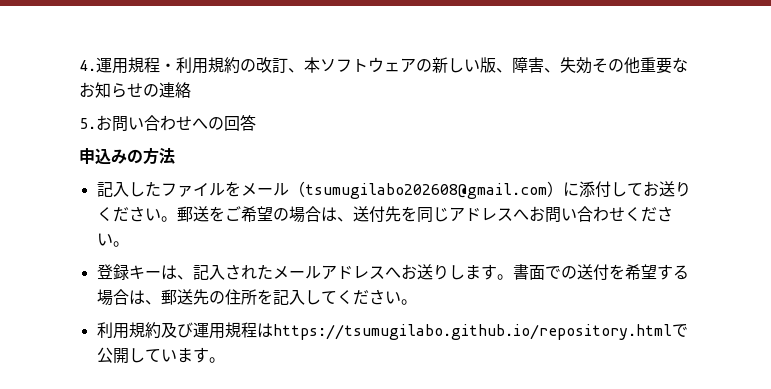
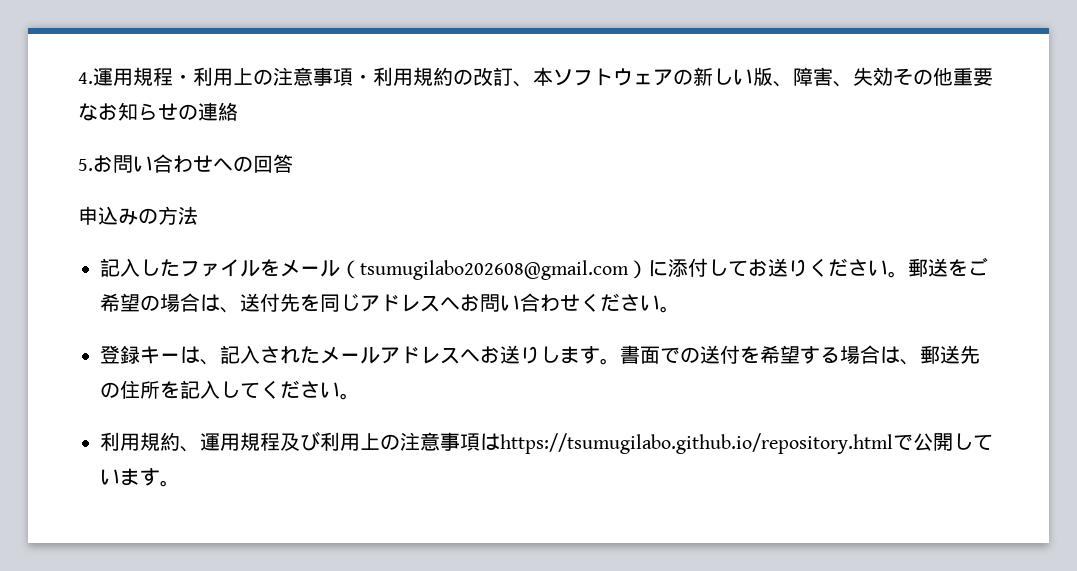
(208, 66) none -> [233,67,413,86] 上の注意事項・利用
[160,322,257,339] 及び運用規程 -> [180,431,480,452] 、運用規程及び利用上の注意事項

